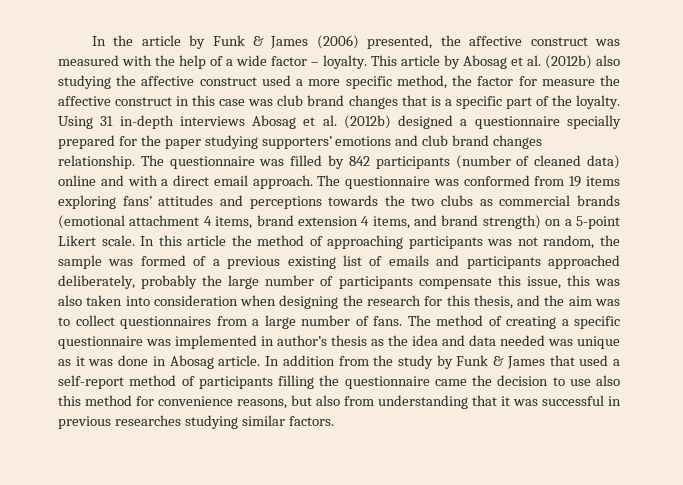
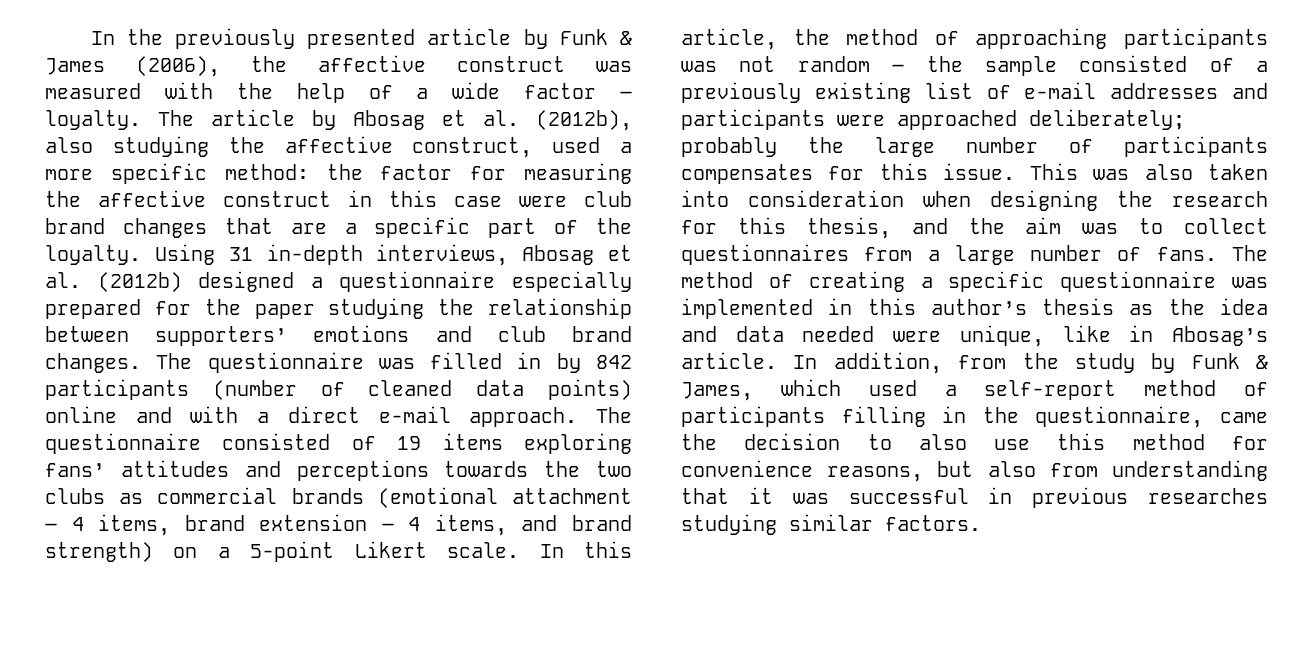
(134, 40) none -> [174,28,416,49] previously presented
[316,35,433,49] (2006) presented, -> [136,56,220,77] (2006),
[371,55,397,66] This -> [158,110,194,126] The
[545,55,592,69] (2012b) -> [536,110,632,131] (2012b),
[199,77,257,86] construct -> [412,137,533,158] construct,
[396,75,447,89] method, -> [224,164,309,180] method:
[541,79,595,86] measure -> [523,163,632,184] measuring
[248,99,274,106] was -> [519,196,567,207] were
[430,96,441,106] is -> [290,223,327,234] are
[179,116,245,126] interviews -> [376,244,509,266] interviews,
[566,115,621,129] specially -> [512,271,632,292] especially
(258, 142) none -> [438,298,632,319] [45,326,129,342] the relationship between
[493,135,543,149] [58,155,135,169] changes relationship. -> [45,353,141,373] changes.
(323, 160) none -> [517,352,542,369] in
[587,155,620,169] data) -> [476,379,632,400] data points)
[213,175,248,186] email -> [378,406,451,423] e-mail
[433,175,565,186] was conformed from -> [222,433,376,450] consisted of
(200, 220) none -> [45,523,57,531] –
(358, 221) none -> [381,523,394,531] –
[187,235,227,246] article -> [681,28,777,50] article,
[543,235,621,249] [58,255,281,269] random, the sample was formed of a previous -> [797,55,1268,76] [681,82,801,103] random – the sample consisted of a previously
[388,255,621,269] [58,275,135,289] emails and participants approached deliberately, -> [1024,82,1268,99] [681,109,1185,130] e-mail addresses and participants were approached deliberately;
[418,275,590,289] compensate this issue, this -> [681,163,1079,184] compensates for this issue. This
(274, 341) none -> [867,298,916,315] this
[548,336,620,349] [58,355,214,369] was unique as it was done in Abosag -> [893,325,1268,347] were unique, like in Abosag’s
[282,355,335,366] addition -> [833,352,942,374] addition,
[506,355,575,369] James that -> [681,379,841,401] James, which
[319,375,430,389] the questionnaire -> [942,406,1204,428] in the questionnaire,
[569,375,620,386] use also -> [918,434,1031,450] also use

